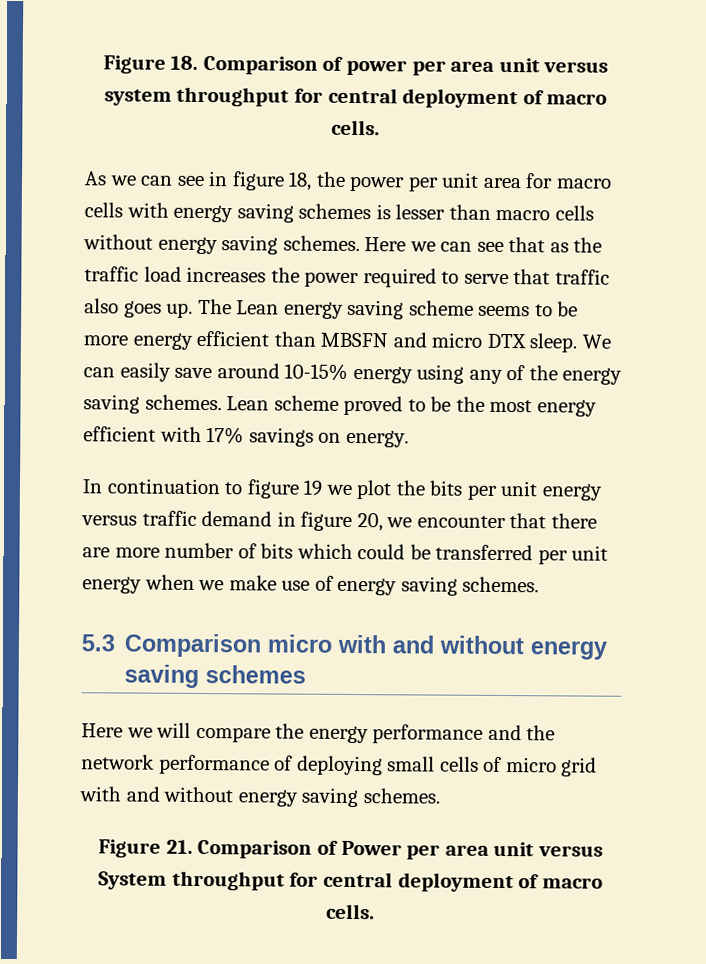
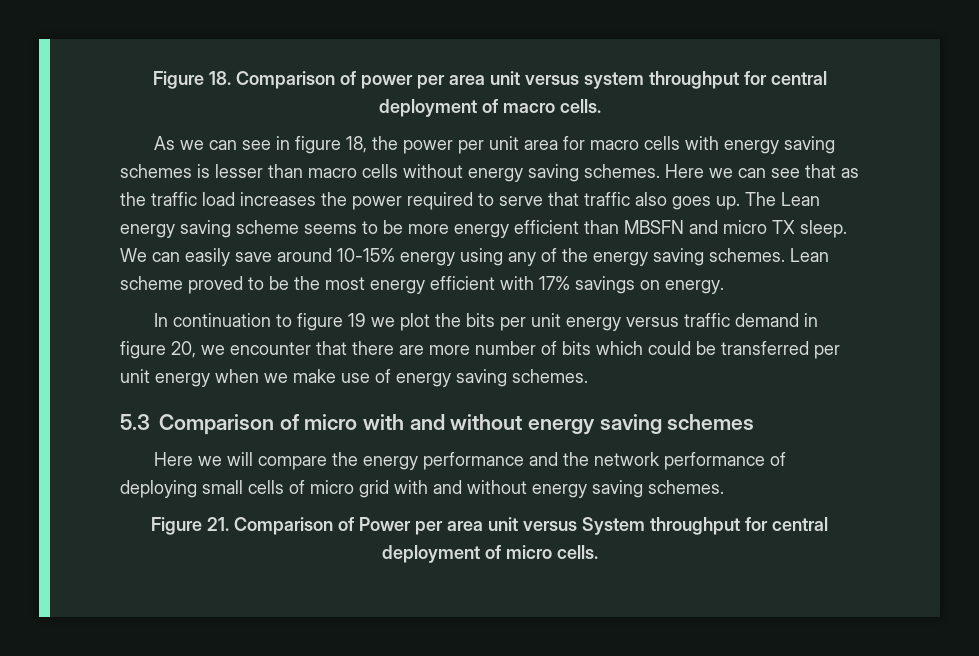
[486,333,526,349] DTX -> [772,220,795,234] TX
(262, 645) none -> [279,414,299,430] of
[541,877,603,889] macro -> [505,545,552,559] micro

